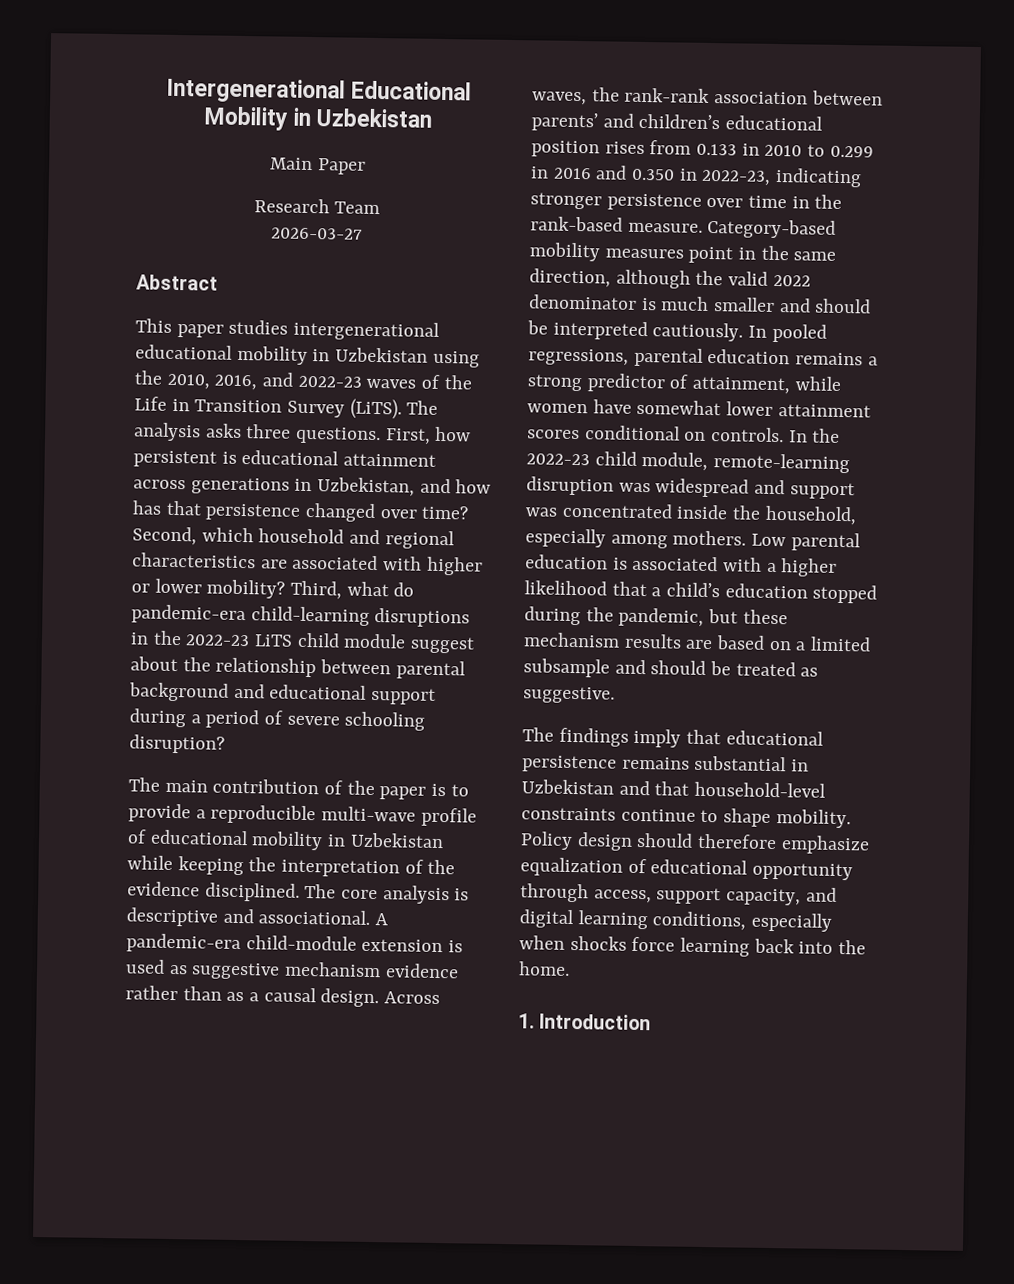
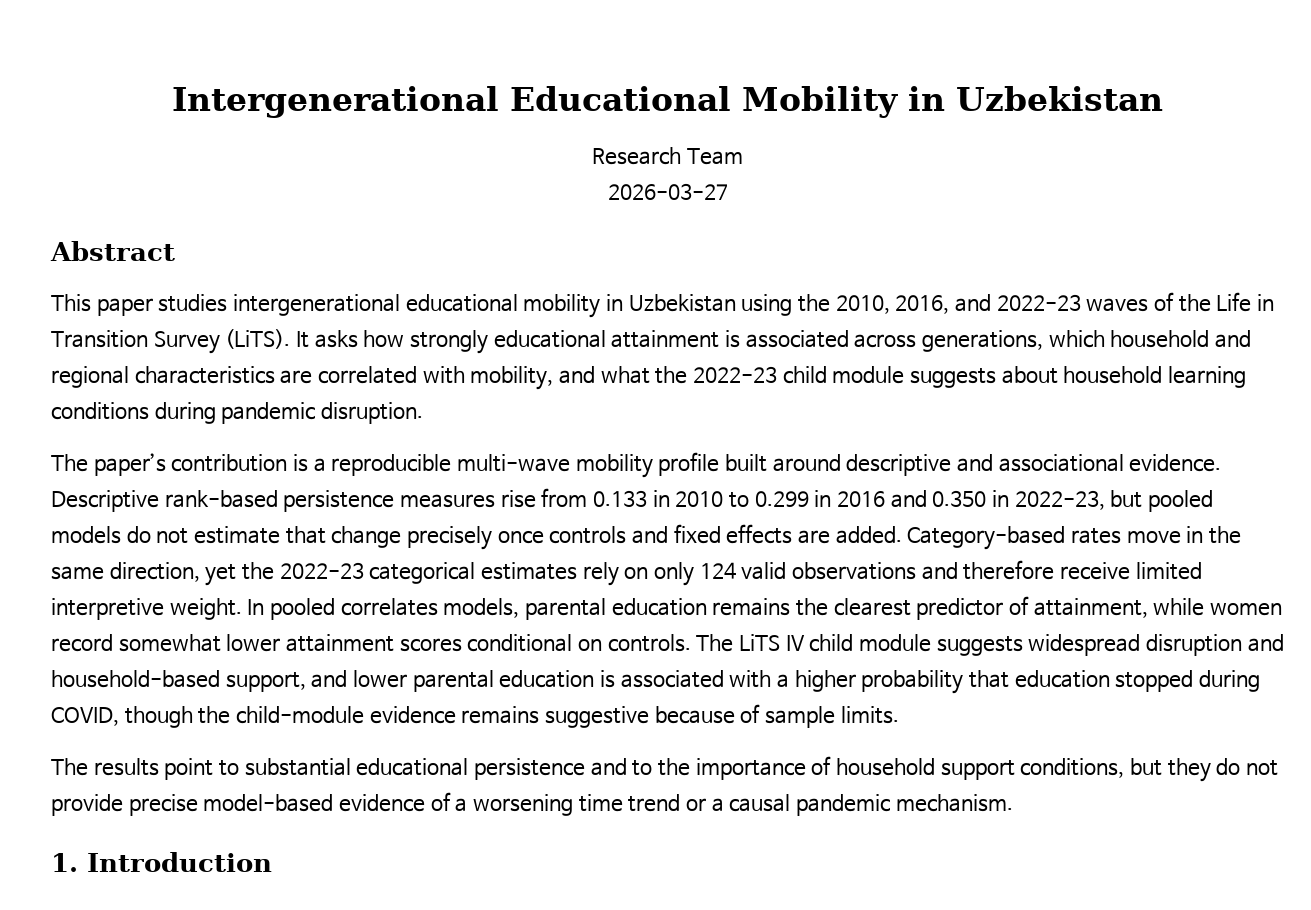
[270,157,366,175] // Main Paper -> (1163, 98) none
[406,400,439,415] [133,422,472,445] [133,449,437,468] [133,477,492,497] [132,500,470,523] [132,526,197,546] The analysis asks three questions. First, how persistent is educational attainment across generations in Uzbekistan, and how has that persistence changed over time? Second, -> [295,330,1043,354] It asks how strongly educational attainment is associated across generations,
[292,554,483,576] [131,578,415,600] [131,604,471,628] [130,630,476,654] [130,656,466,680] [129,682,437,705] [129,708,426,731] [129,734,225,754] [128,777,469,800] [128,803,477,827] [127,829,444,851] [127,855,456,878] [127,881,470,905] [126,907,389,927] [126,933,464,954] [125,959,459,980] [125,985,441,1008] [532,87,883,106] [531,112,824,132] [531,140,645,158] associated with higher or lower mobility? Third, what do pandemic-era child-learning disruptions in the 2022-23 LiTS child module suggest about the relationship between parental background and educational support during a period of severe schooling disruption? // The main contribution of the paper is to provide a reproducible multi-wave profile of educational mobility in Uzbekistan while keeping the interpretation of the evidence disciplined. The core analysis is descriptive and associational. A pandemic-era child-module extension is used as suggestive mechanism evidence rather than as a causal design. Across waves, the rank-rank association between parents’ and children’s educational position rises -> [317,366,1246,390] [51,402,423,424] [51,452,1222,478] [51,490,536,512] correlated with mobility, and what the 2022-23 child module suggests about household learning conditions during pandemic disruption. // The paper’s contribution is a reproducible multi-wave mobility profile built around descriptive and associational evidence. Descriptive rank-based persistence measures rise
[775,167,863,188] [530,192,843,211] [530,216,837,239] [529,242,837,264] [529,268,811,289] [529,294,872,314] [527,320,827,343] [528,348,629,366] indicating stronger persistence over time in the rank-based measure. Category-based mobility measures point in the same direction, although the valid 2022 denominator is much smaller and should be interpreted cautiously. In pooled regressions, -> [1110,490,1213,512] [51,524,1241,550] [51,560,1202,586] [51,598,520,620] but pooled models do not estimate that change precisely once controls and fixed effects are added. Category-based rates move in the same direction, yet the 2022-23 categorical estimates rely on only 124 valid observations and therefore receive limited interpretive weight. In pooled correlates models,
[867,356,878,366] [527,374,583,392] a strong -> [795,598,911,616] the clearest
[592,399,632,414] have -> [51,634,113,652] record
[788,428,841,443] [526,451,851,474] [526,476,855,500] [525,502,857,526] [525,528,787,549] In the 2022-23 child module, remote-learning disruption was widespread and support was concentrated inside the household, especially among mothers. Low -> [696,634,1284,656] [51,670,407,692] The LiTS IV child module suggests widespread disruption and household-based support, and lower
[524,580,878,604] [524,606,788,627] [523,632,872,652] [523,658,819,678] [523,686,615,704] [522,727,824,748] [522,755,810,773] [521,779,827,798] [521,807,851,829] [520,831,870,855] [520,857,854,881] [520,883,837,906] [519,909,833,932] [519,935,867,957] [518,961,570,976] likelihood that a child’s education stopped during the pandemic, but these mechanism results are based on a limited subsample and should be treated as suggestive. // The findings imply that educational persistence remains substantial in Uzbekistan and that household-level constraints continue to shape mobility. Policy design should therefore emphasize equalization of educational opportunity through access, support capacity, and digital learning conditions, especially when shocks force learning back into the home. -> [861,670,1260,694] [51,704,899,728] [51,756,1278,782] [51,792,1013,816] probability that education stopped during COVID, though the child-module evidence remains suggestive because of sample limits. // The results point to substantial educational persistence and to the importance of household support conditions, but they do not provide precise model-based evidence of a worsening time trend or a causal pandemic mechanism.

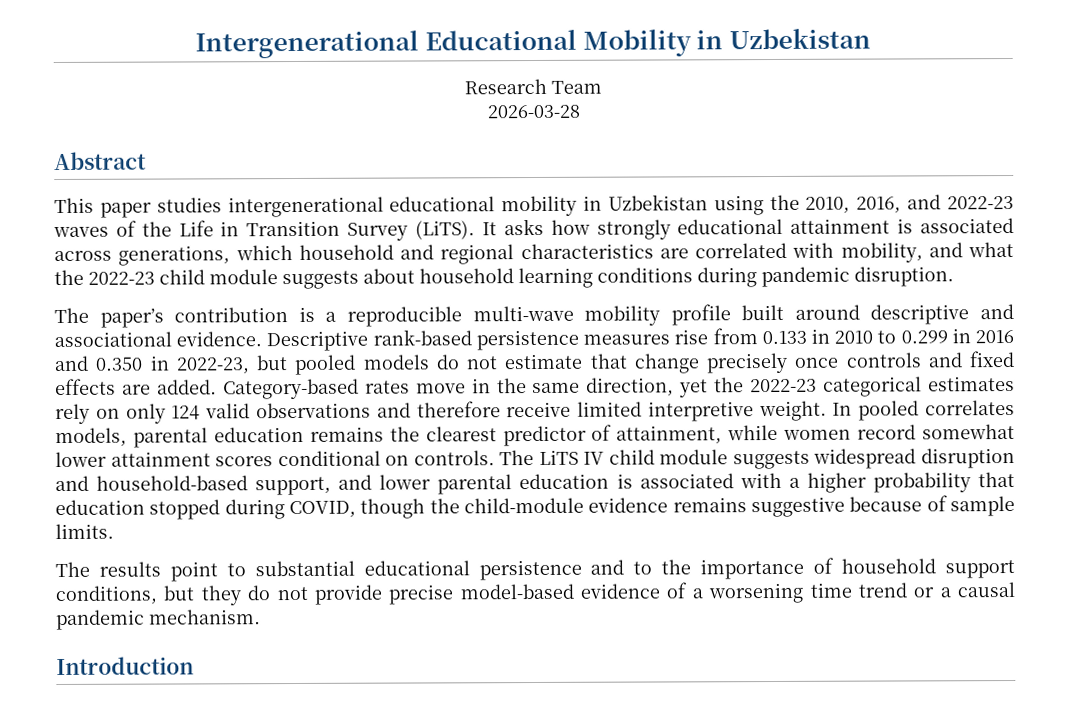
[607,183,728,200] 2026-03-27 -> [486,104,580,119] 2026-03-28
[51,853,78,872] 1. -> (261, 617) none

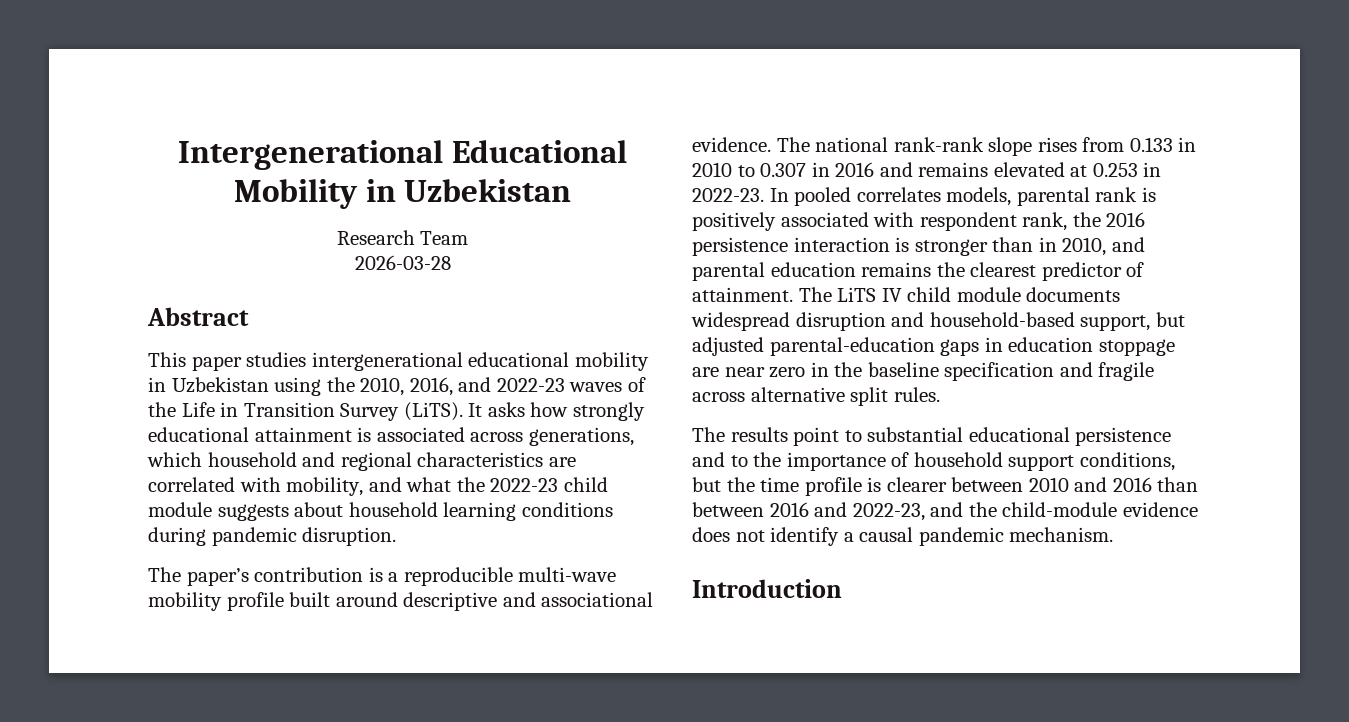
[266,329,709,352] Descriptive rank-based persistence measures rise -> [776,137,1077,156] The national rank-rank slope rises
[900,330,948,344] 0.299 -> [760,163,807,177] 0.307
[95,350,1015,376] [55,375,1016,400] [55,400,827,425] 0.350 in 2022-23, but pooled models do not estimate that change precisely once controls and fixed effects are added. Category-based rates move in the same direction, yet the 2022-23 categorical estimates rely on only 124 valid observations and therefore receive limited interpretive weight. -> [918,162,1162,177] [692,188,764,202] remains elevated at 0.253 in 2022-23.
(208, 437) none -> [1095,187,1156,202] [692,212,1146,231] [692,237,1145,256] [692,262,765,281] rank is positively associated with respondent rank, the 2016 persistence interaction is stronger than in 2010, and parental
[616,423,1015,445] [55,450,495,468] attainment, while women record somewhat lower attainment scores conditional on controls. -> [692,287,793,302] attainment.
[732,450,810,470] suggests -> [1026,287,1121,302] documents
[338,471,1016,495] [55,495,1016,520] [55,523,114,540] and lower parental education is associated with a higher probability that education stopped during COVID, though the child-module evidence remains suggestive because of sample limits. -> [1155,312,1185,327] [692,337,1175,356] [692,362,1155,381] [692,387,940,406] but adjusted parental-education gaps in education stoppage are near zero in the baseline specification and fragile across alternative split rules.
[200,582,935,606] they do not provide precise model-based evidence of a worsening time trend or -> [726,477,1199,496] [692,502,1198,521] [692,527,840,546] the time profile is clearer between 2010 and 2016 than between 2016 and 2022-23, and the child-module evidence does not identify

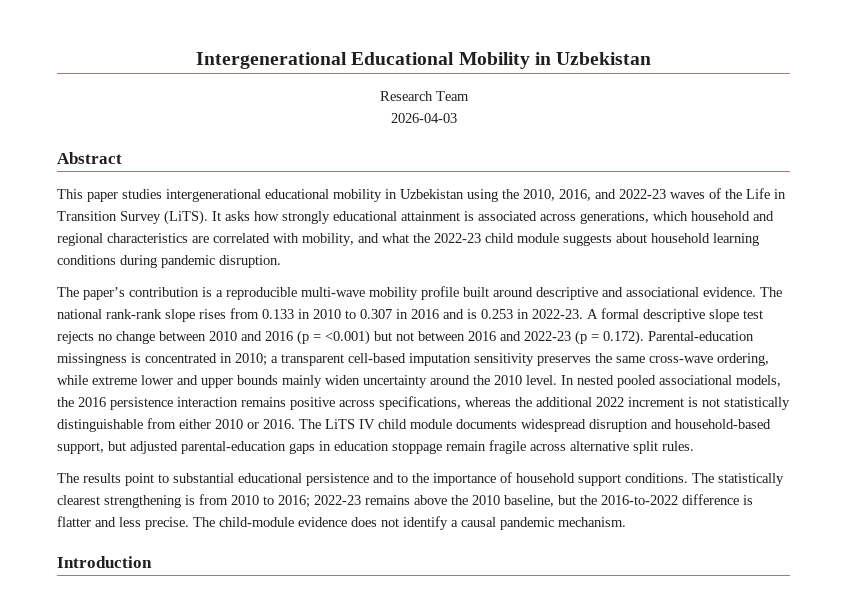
[354,255,451,270] 2026-03-28 -> [390,113,457,123] 2026-04-03
[918,162,1162,177] [692,187,1156,206] [692,212,1146,231] [692,237,1145,256] [692,262,1145,281] [692,287,793,302] remains elevated at 0.253 in 2022-23. In pooled correlates models, parental rank is positively associated with respondent rank, the 2016 persistence interaction is stronger than in 2010, and parental education remains the clearest predictor of attainment. -> [467,308,763,322] [57,330,754,345] [57,353,769,366] [57,375,781,388] [57,396,790,410] [57,418,295,432] is 0.253 in 2022-23. A formal descriptive slope test rejects no change between 2010 and 2016 (p = <0.001) but not between 2016 and 2022-23 (p = 0.172). Parental-education missingness is concentrated in 2010; a transparent cell-based imputation sensitivity preserves the same cross-wave ordering, while extreme lower and upper bounds mainly widen uncertainty around the 2010 level. In nested pooled associational models, the 2016 persistence interaction remains positive across specifications, whereas the additional 2022 increment is not statistically distinguishable from either 2010 or 2016.
[692,362,1093,381] are near zero in the baseline specification and -> [446,441,486,451] remain
[1079,452,1175,471] [692,477,1199,496] [692,502,997,521] conditions, but the time profile is clearer between 2010 and 2016 than between 2016 and 2022-23, and the -> [625,473,784,486] [57,494,753,508] [57,516,215,530] conditions. The statistically clearest strengthening is from 2010 to 2016; 2022-23 remains above the 2010 baseline, but the 2016-to-2022 difference is flatter and less precise. The

